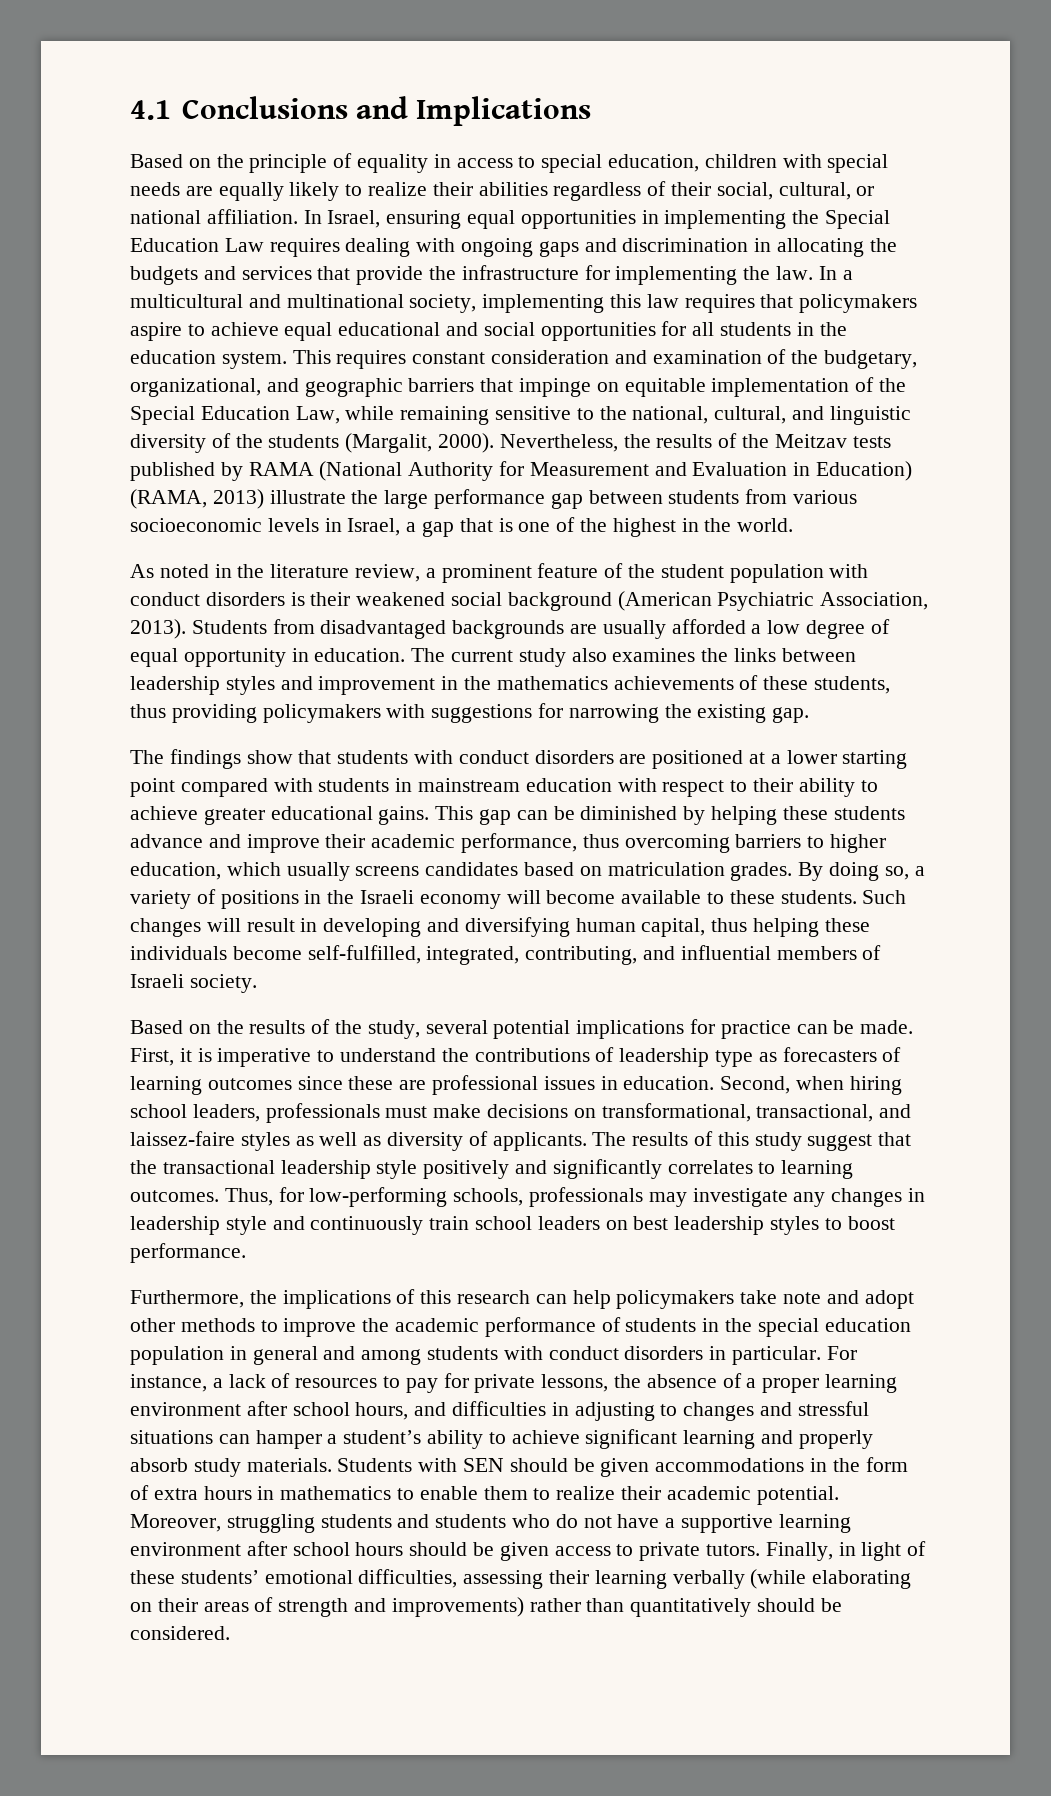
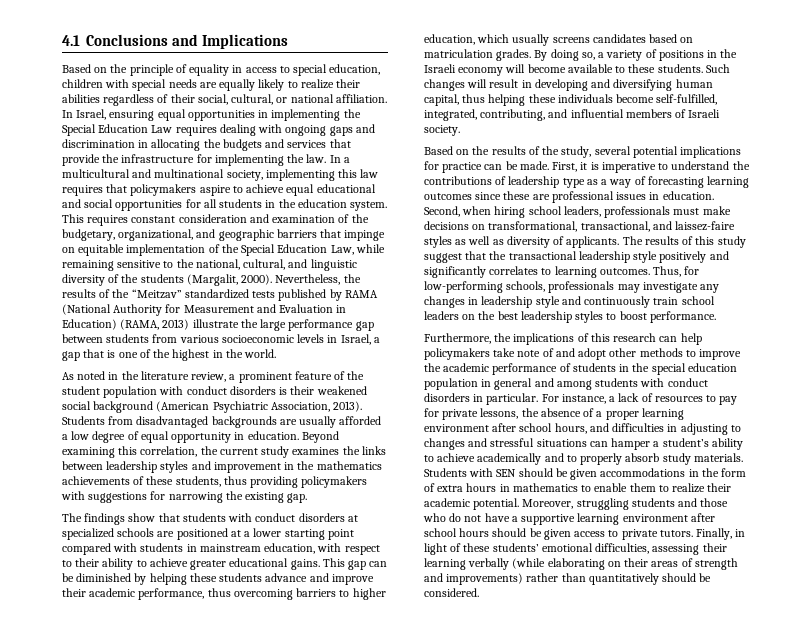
[774,434,847,448] Meitzav -> [131,289,249,299] “Meitzav” standardized
[411,648,446,662] The -> [301,431,339,443] [62,446,218,458] Beyond examining this correlation, the
[571,648,607,662] also -> (290, 452) none
(614, 757) none -> [347,515,358,522] [62,528,155,540] at specialized schools
[525,778,612,792] education -> [264,543,316,554] education,
[782,1047,902,1062] forecasters of -> [601,176,704,188] a way of forecasting
(628, 1225) none -> [478,311,496,320] the
(822, 1298) none -> [542,348,554,357] of
[585,1429,794,1449] significant learning and -> [477,453,577,465] academically and to
[435,1514,507,1528] students -> [700,498,729,507] those

